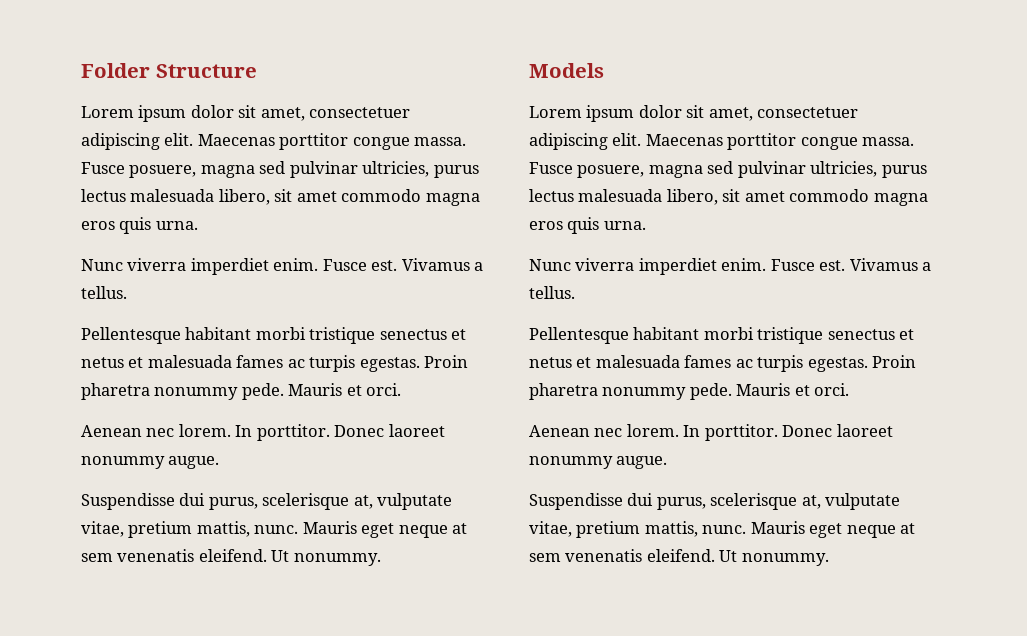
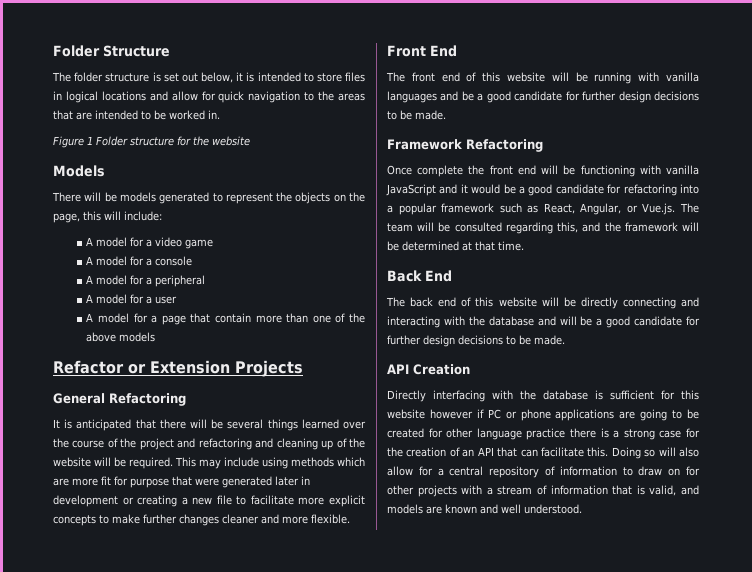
[81,105,411,122] [81,133,467,150] [81,161,479,178] [81,189,480,206] [81,217,198,234] [81,258,484,275] [81,286,127,299] [81,327,467,344] [81,355,469,372] [81,383,402,400] [81,424,445,441] [81,456,220,469] [81,493,453,510] [81,521,468,538] [81,549,381,566] [529,63,604,78] [529,105,859,122] [529,133,915,150] [529,161,927,178] [529,189,928,206] [529,217,646,234] [529,258,932,275] [529,286,575,299] [529,327,915,344] [529,355,917,372] [529,383,850,400] [529,424,893,441] [529,456,668,469] [529,493,901,510] [529,521,916,538] [529,549,829,566] Lorem ipsum dolor sit amet, consectetuer adipiscing elit. Maecenas porttitor congue massa. Fusce posuere, magna sed pulvinar ultricies, purus lectus malesuada libero, sit amet commodo magna eros quis urna. // Nunc viverra imperdiet enim. Fusce est. Vivamus a tellus. // Pellentesque habitant morbi tristique senectus et netus et malesuada fames ac turpis egestas. Proin pharetra nonummy pede. Mauris et orci. // Aenean nec lorem. In porttitor. Donec laoreet nonummy augue. // Suspendisse dui purus, scelerisque at, vulputate vitae, pretium mattis, nunc. Mauris eget neque at sem venenatis eleifend. Ut nonummy. // Models // Lorem ipsum dolor sit amet, consectetuer adipiscing elit. Maecenas porttitor congue massa. Fusce posuere, magna sed pulvinar ultricies, purus lectus malesuada libero, sit amet commodo magna eros quis urna. // Nunc viverra imperdiet enim. Fusce est. Vivamus a tellus. // Pellentesque habitant morbi tristique senectus et netus et malesuada fames ac turpis egestas. Proin pharetra nonummy pede. Mauris et orci. // Aenean nec lorem. In porttitor. Donec laoreet nonummy augue. // Suspendisse dui purus, scelerisque at, vulputate vitae, pretium mattis, nunc. Mauris eget neque at sem venenatis eleifend. Ut nonummy. -> [52,72,365,83] [53,91,365,103] [53,110,220,120] [53,136,250,148] [53,165,105,177] [52,192,366,204] [53,211,162,223] [86,237,214,249] [86,256,193,266] [86,275,206,287] [86,294,178,304] [86,313,366,325] [86,332,156,342] [53,360,303,377] [53,393,186,406] [53,419,366,431] [53,438,365,450] [53,457,365,469] [53,476,310,488] [53,495,365,507] [53,514,350,526] [387,45,457,57] [386,72,699,84] [387,91,699,103] [387,110,446,120] [387,139,543,152] [387,165,699,177] [386,184,699,196] [387,203,699,215] [387,222,699,234] [387,241,524,251] [387,270,452,282] [386,297,699,309] [387,316,700,328] [387,335,565,347] [387,364,470,375] [387,390,699,402] [387,409,699,421] [387,428,700,440] [387,447,699,459] [387,466,700,478] [387,485,699,497] [387,504,582,514] The folder structure is set out below, it is intended to store files in logical locations and allow for quick navigation to the areas that are intended to be worked in. // Figure 1 Folder structure for the website // Models // There will be models generated to represent the objects on the page, this will include: // A model for a video game // A model for a console // A model for a peripheral // A model for a user // A model for a page that contain more than one of the above models // Refactor or Extension Projects // General Refactoring // It is anticipated that there will be several things learned over the course of the project and refactoring and cleaning up of the website will be required. This may include using methods which are more fit for purpose that were generated later in development or creating a new file to facilitate more explicit concepts to make further changes cleaner and more flexible. // Front End // The front end of this website will be running with vanilla languages and be a good candidate for further design decisions to be made. // Framework Refactoring // Once complete the front end will be functioning with vanilla JavaScript and it would be a good candidate for refactoring into a popular framework such as React, Angular, or Vue.js. The team will be consulted regarding this, and the framework will be determined at that time. // Back End // The back end of this website will be directly connecting and interacting with the database and will be a good candidate for further design decisions to be made. // API Creation // Directly interfacing with the database is sufficient for this website however if PC or phone applications are going to be created for other language practice there is a strong case for the creation of an API that can facilitate this. Doing so will also allow for a central repository of information to draw on for other projects with a stream of information that is valid, and models are known and well understood.

